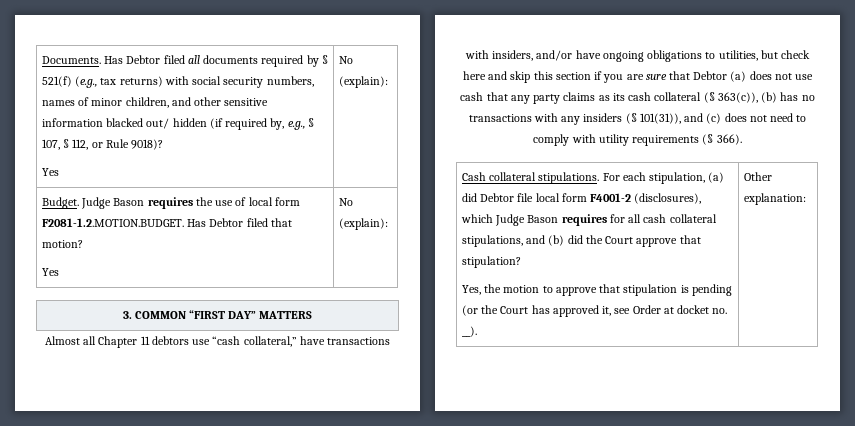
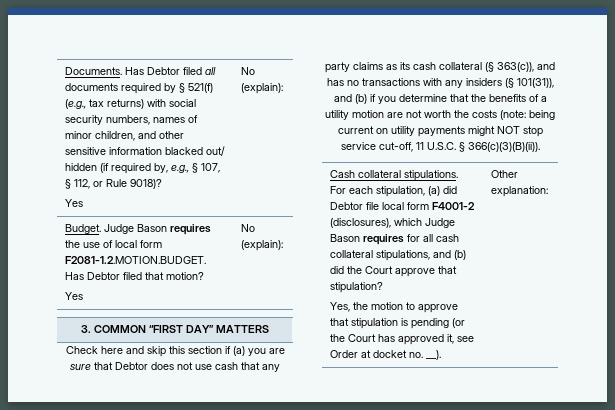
[44,336,391,348] [464,50,811,62] Almost all Chapter 11 debtors use “cash collateral,” have transactions with insiders, and/or have ongoing obligations to utilities, but check -> [65,346,98,354] Check
(603, 75) none -> [232,346,245,356] (a)
[730,71,747,82] (a) -> (148, 366) none
[761,92,778,103] (b) -> [537,62,555,70] and
[706,113,807,124] [533,134,742,146] (c) does not need to comply with utility requirements (§ 366). -> [354,94,547,104] [325,110,555,120] [337,126,543,137] [340,142,540,152] (b) if you determine that the benefits of a utility motion are not worth the costs (note: being current on utility payments might NOT stop service cut-off, 11 U.S.C. § 366(c)(3)(B)(ii)).

